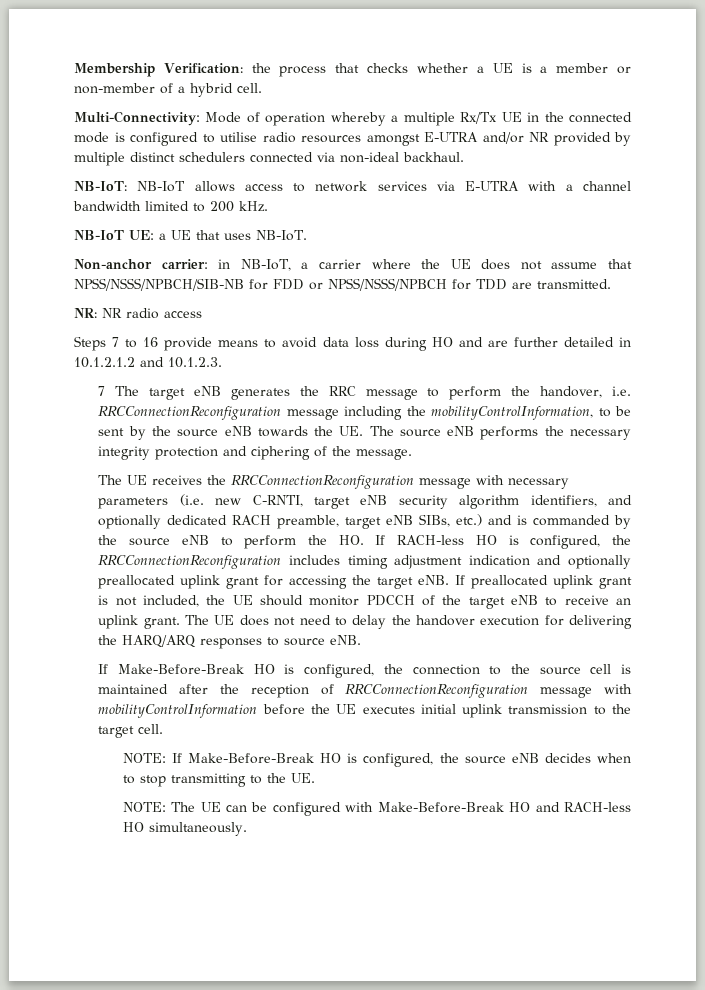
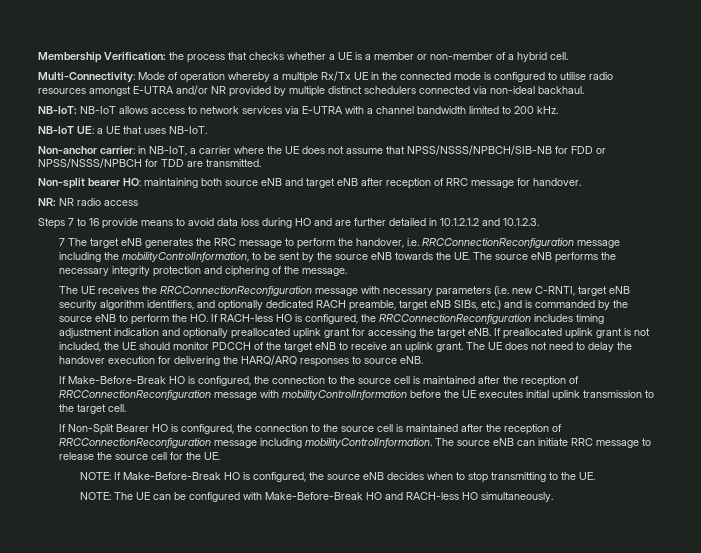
(611, 284) none -> [38,178,581,189] // Non-split bearer HO: maintaining both source eNB and target eNB after reception of RRC message for handover.
(164, 729) none -> [59,424,563,435] [59,438,652,448] [59,452,221,460] // If Non-Split Bearer HO is configured, the connection to the source cell is maintained after the reception of RRCConnectionReconfiguration message including mobilityControlInformation. The source eNB can initiate RRC message to release the source cell for the UE.

